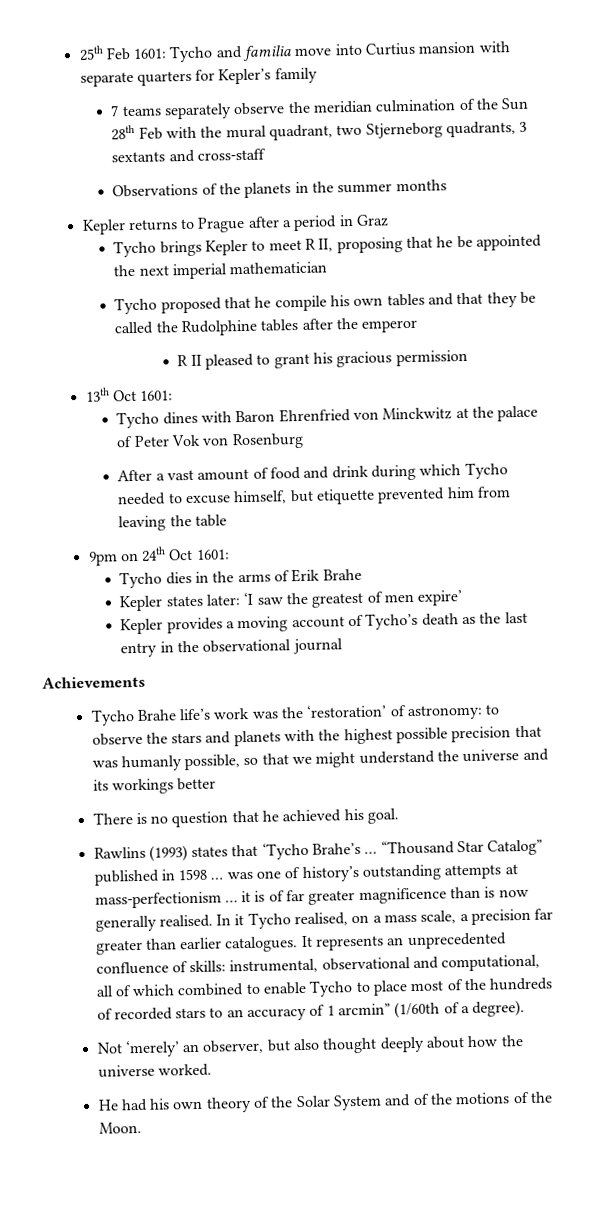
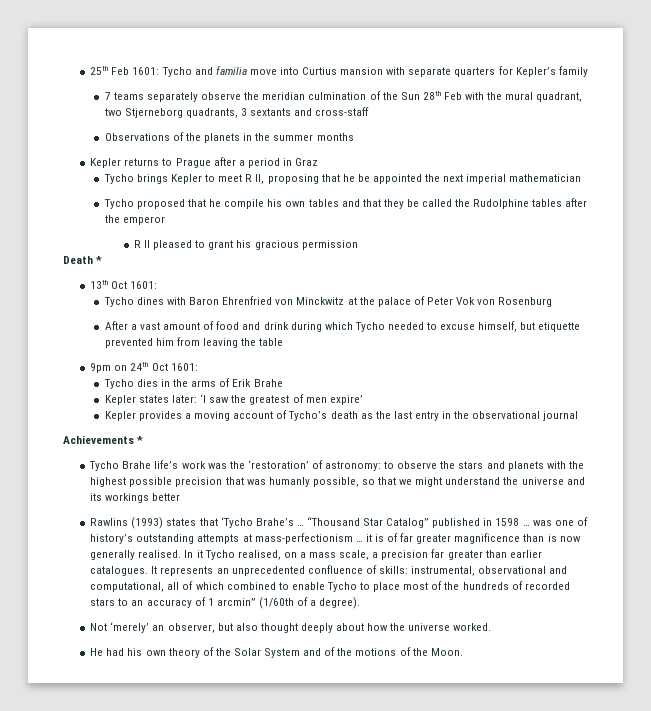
(468, 358) none -> [63,256,103,264] // Death *
(146, 682) none -> [136,436,144,444] *
[92,808,400,828] // There is no question that he achieved his goal. -> (181, 497) none

